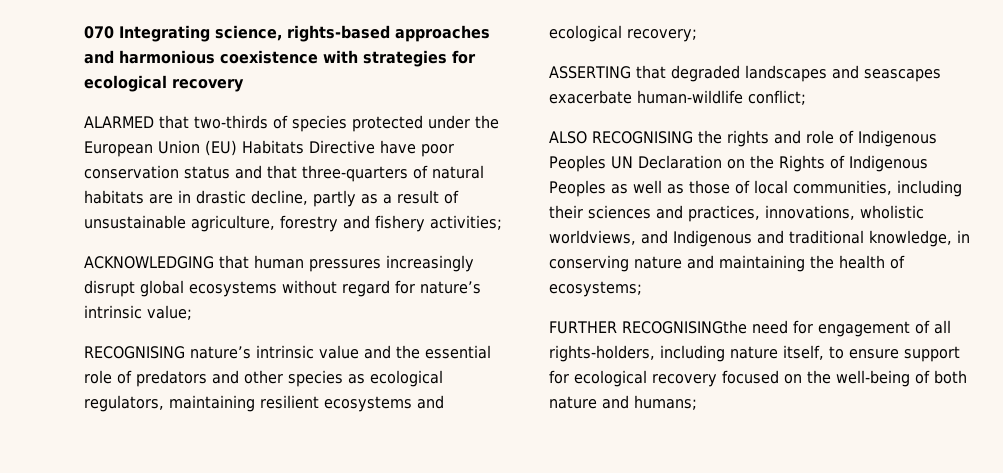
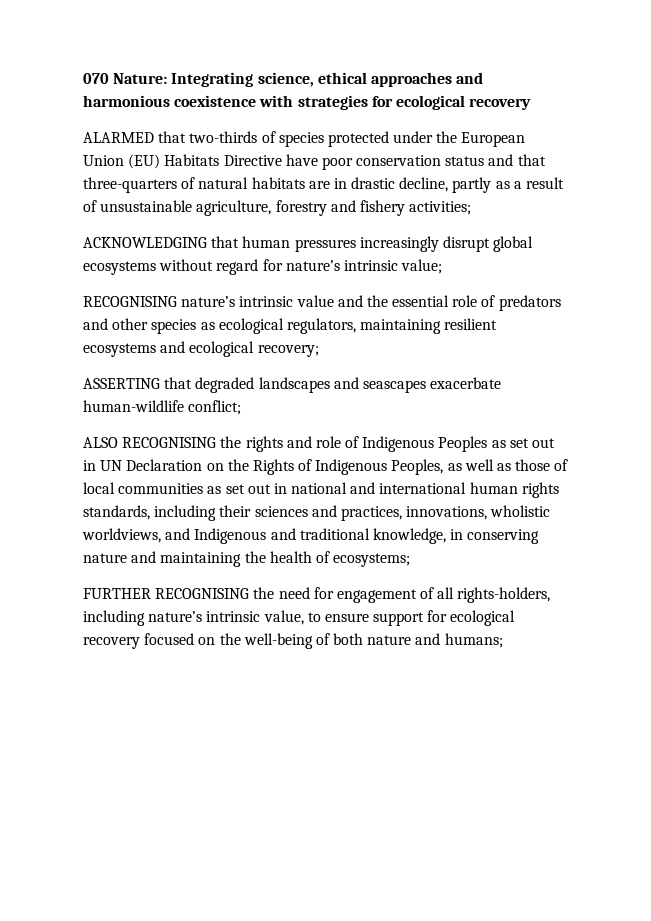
(114, 32) none -> [113,73,168,84] Nature:
[287,25,390,42] rights-based -> [317,72,367,84] ethical
(606, 163) none -> [491,438,556,448] [83,460,96,471] as set out in
[549,180,606,197] Peoples -> [391,459,444,475] Peoples,
[793,180,892,195] communities, -> [118,482,559,498] [83,505,150,520] communities as set out in national and international human rights standards,
[621,320,747,334] RECOGNISINGthe -> [155,587,275,599] RECOGNISING the
[730,345,824,360] nature itself, -> [148,610,304,625] nature’s intrinsic value,

